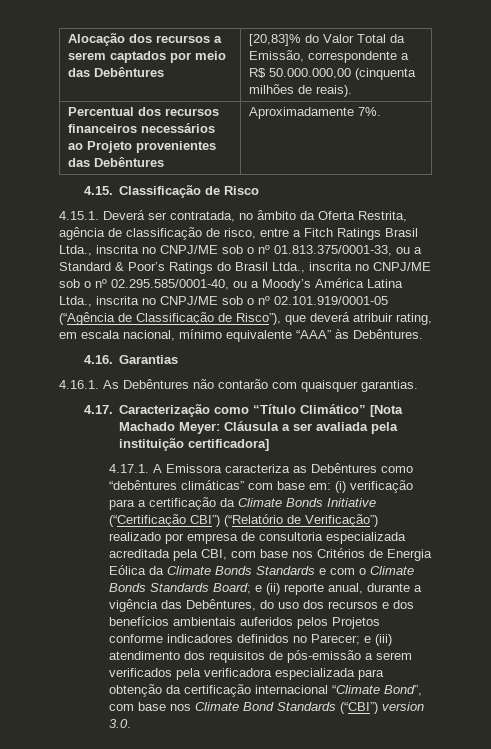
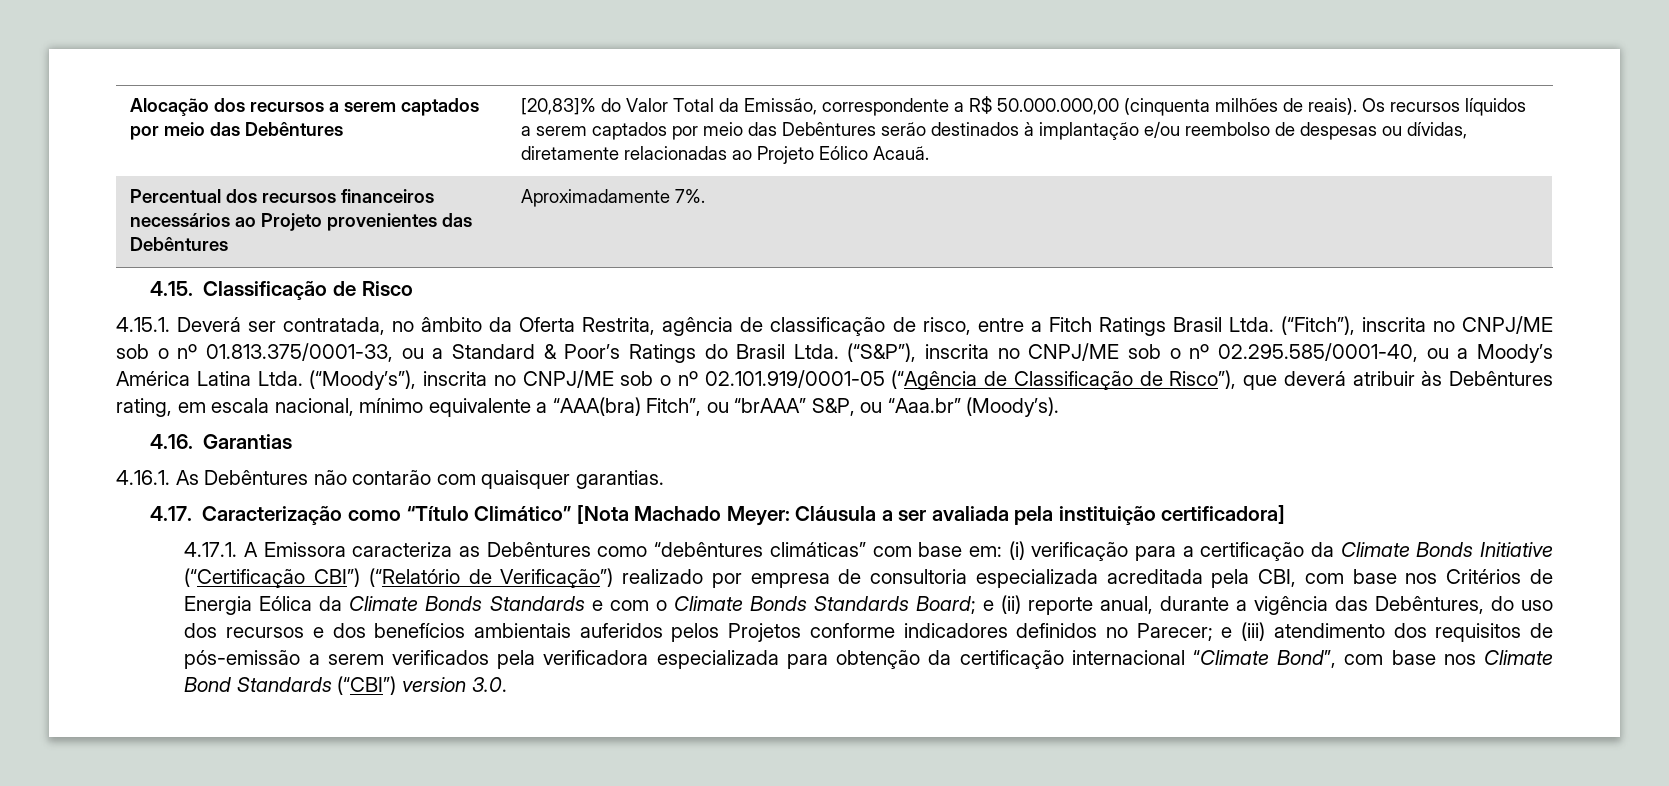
(353, 91) none -> [1362,98,1527,116] [521,121,1468,140] [521,146,930,164] Os recursos líquidos a serem captados por meio das Debêntures serão destinados à implantação e/ou reembolso de despesas ou dívidas, diretamente relacionadas ao Projeto Eólico Acauã.
[59,245,92,256] Ltda., -> [1228,316,1355,335] Ltda. (“Fitch”),
[272,262,305,273] Ltda., -> [793,343,917,362] Ltda. (“S&P”),
[59,296,92,307] Ltda., -> [257,370,417,390] Ltda. (“Moody’s”),
(393, 317) none -> [1421,371,1553,386] às Debêntures
[296,329,423,339] “AAA” às Debêntures. -> [536,397,1060,417] a “AAA(bra) Fitch”, ou “brAAA” S&P, ou “Aaa.br” (Moody’s).

